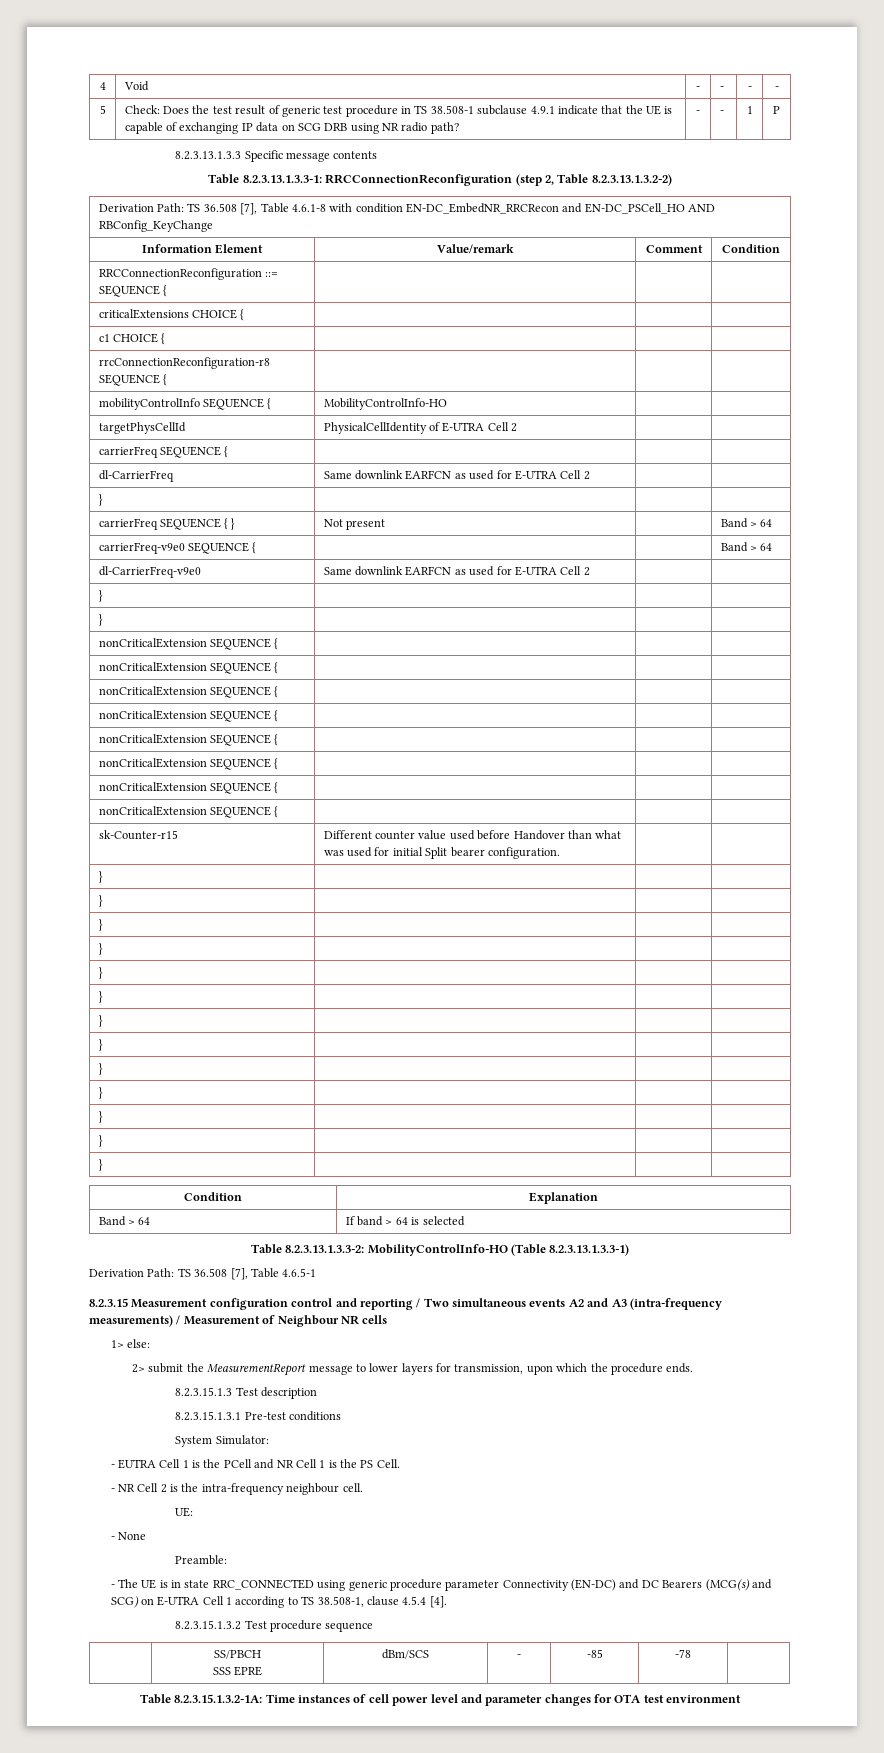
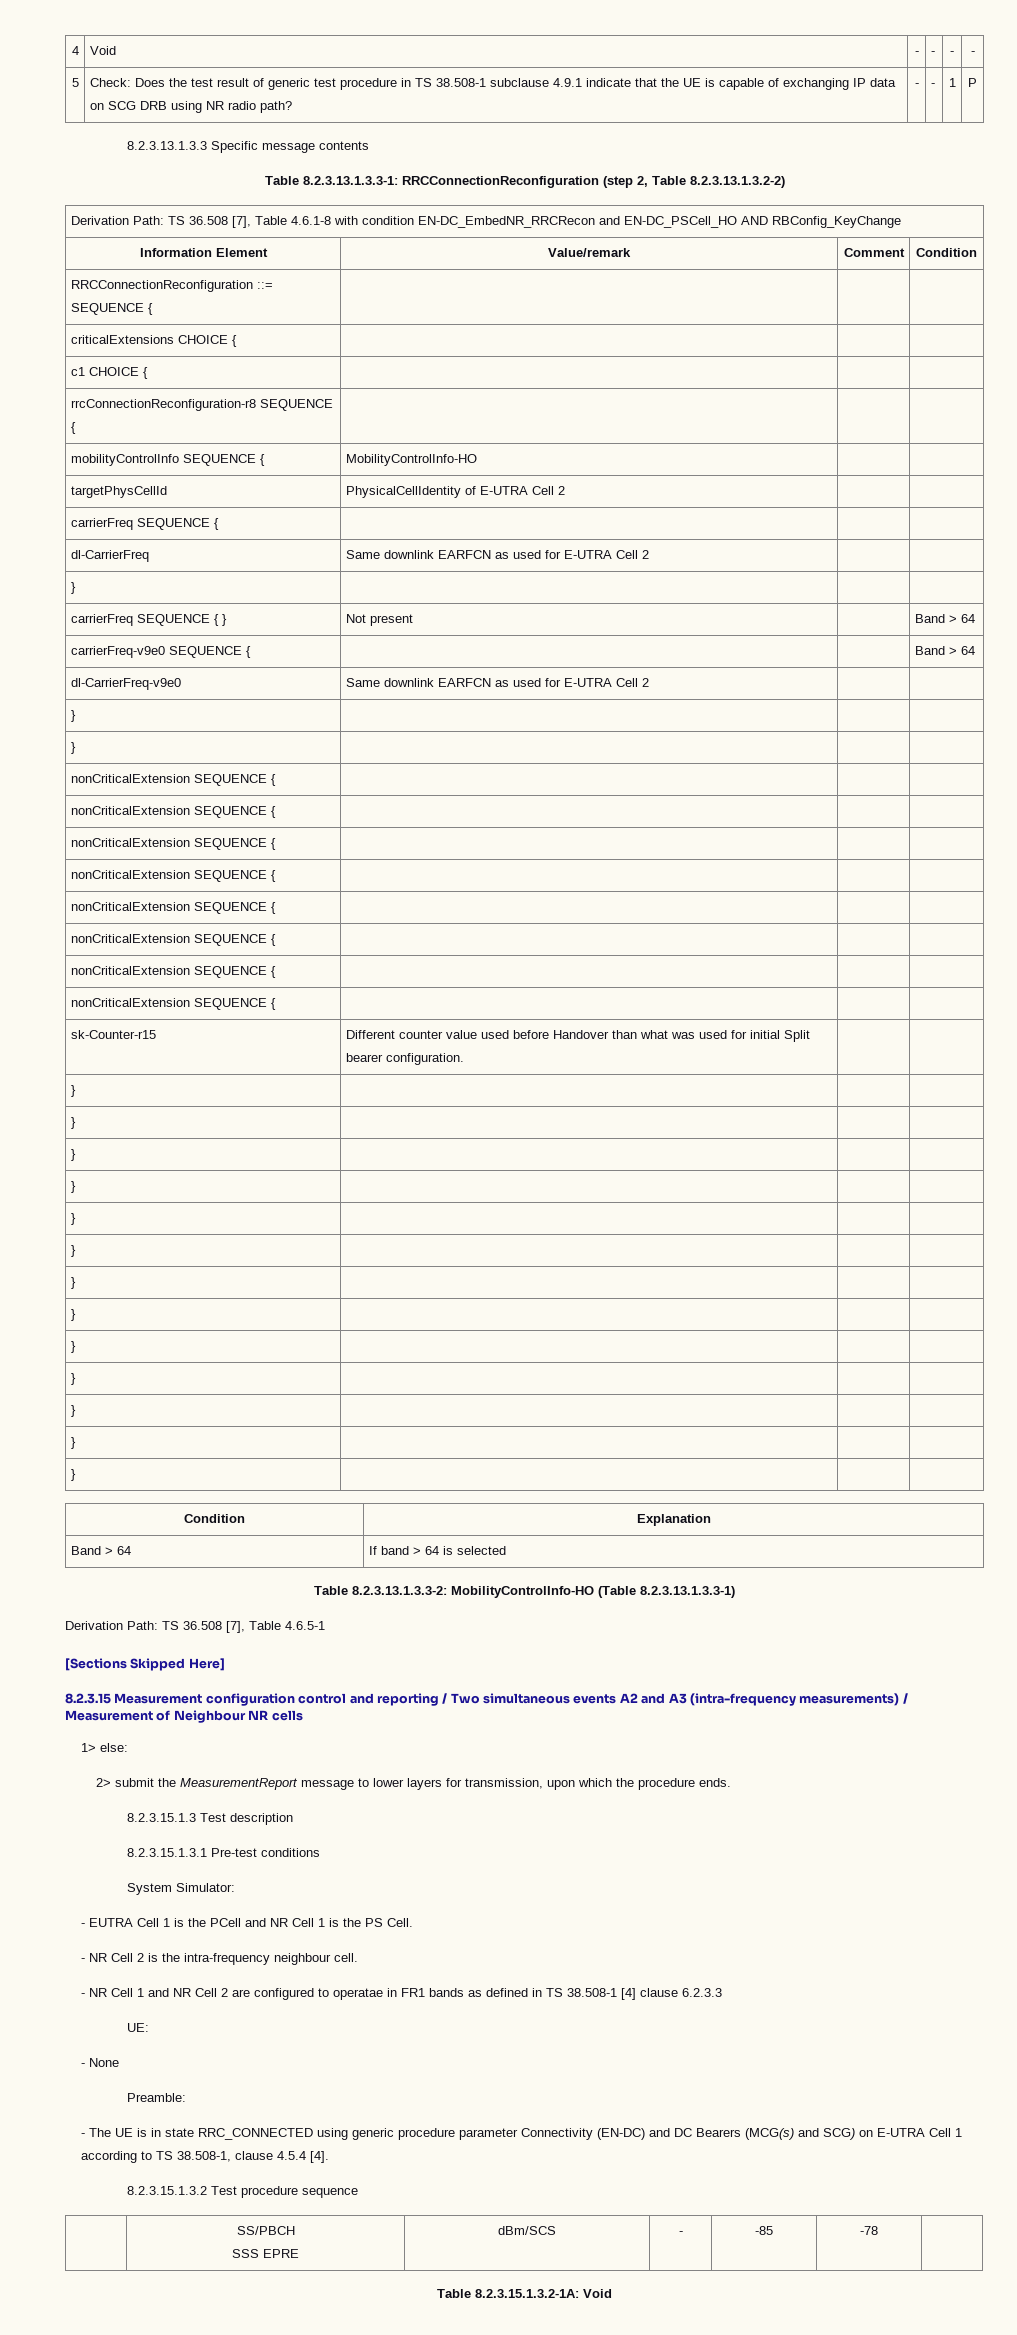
(317, 1272) none -> [65,1658,225,1671] // [Sections Skipped Here]
(363, 1487) none -> [80,1988,722,2000] // - NR Cell 1 and NR Cell 2 are configured to operatae in FR1 bands as defined in TS 38.508-1 [4] clause 6.2.3.3
[265,1694,742,1706] Time instances of cell power level and parameter changes for OTA test environment -> [583,2289,612,2298] Void

